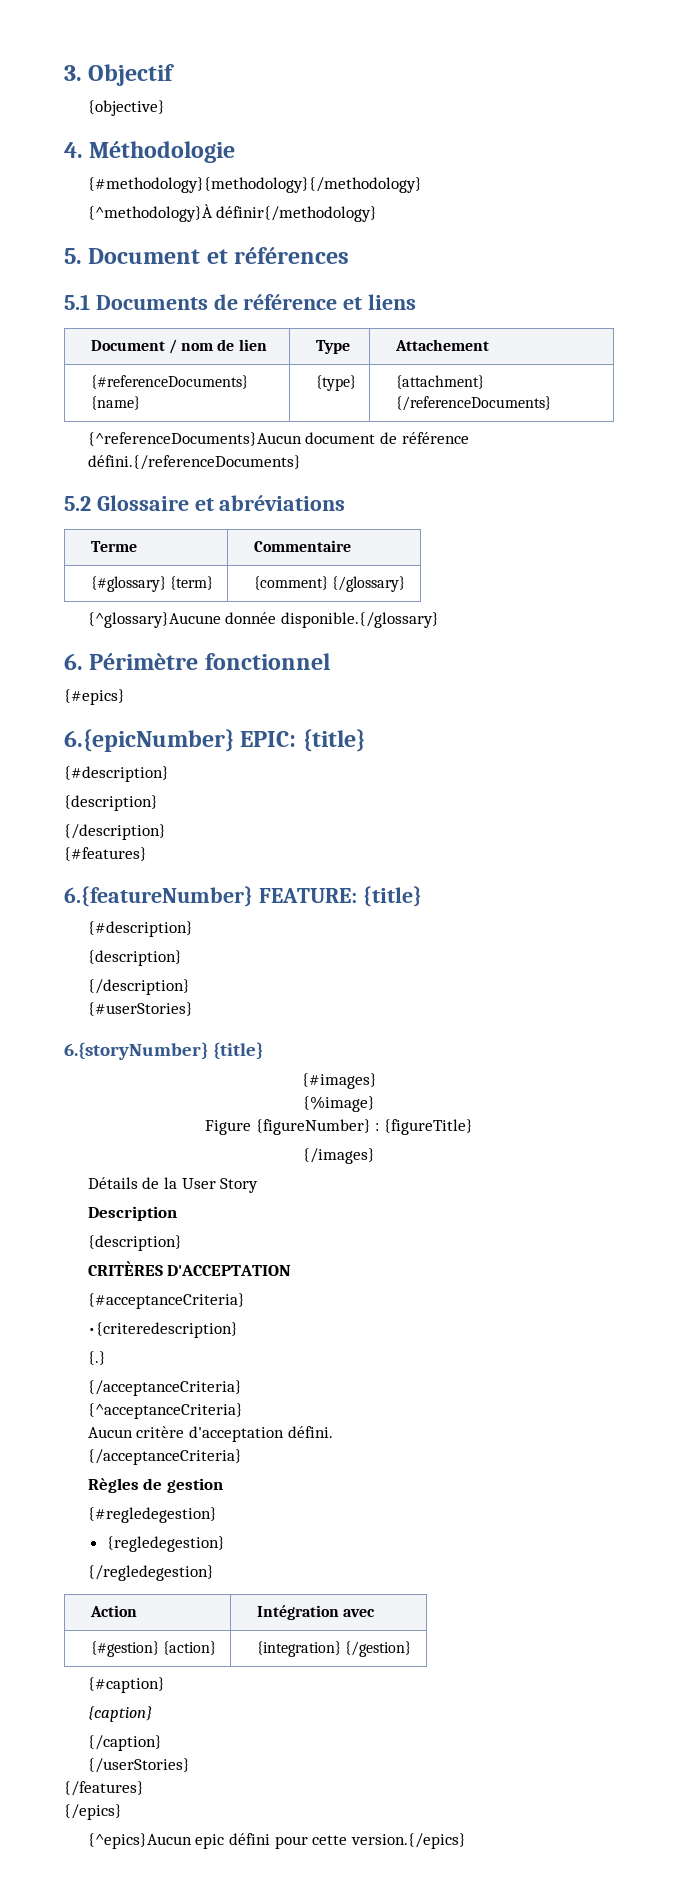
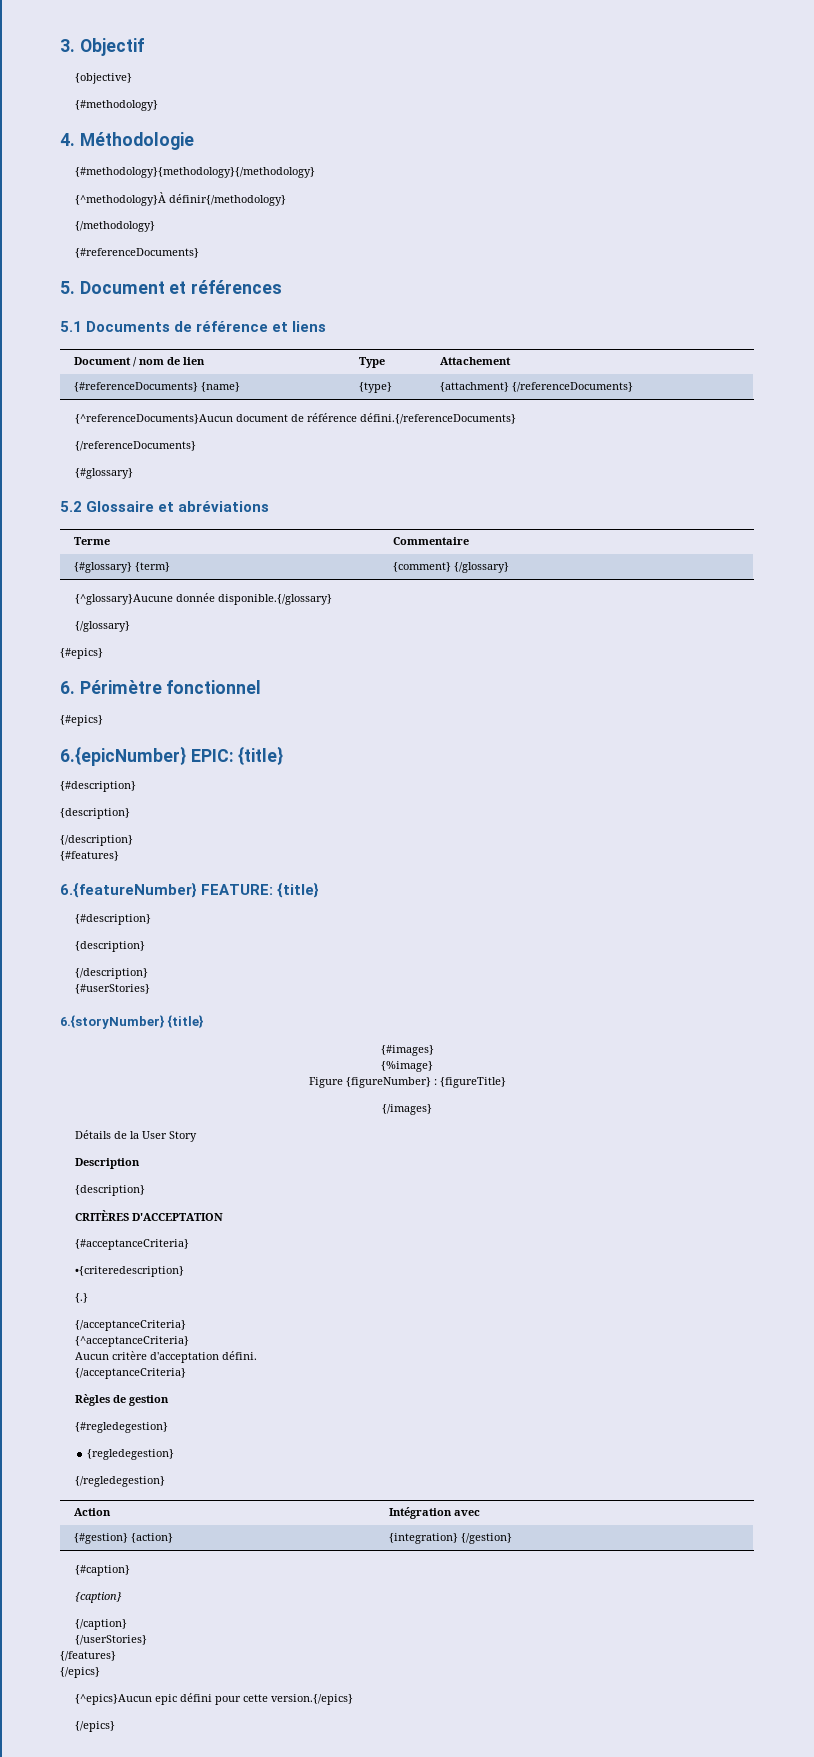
(165, 108) none -> [74,100,158,111] // {#methodology}
(378, 214) none -> [74,221,155,232] [74,248,199,258] // {/methodology} // {#referenceDocuments}
(301, 462) none -> [74,441,196,451] [74,468,133,479] // {/referenceDocuments} // {#glossary}
(439, 620) none -> [74,621,130,632] [60,648,103,659] // {/glossary} // {#epics}
(466, 1841) none -> [74,1721,115,1732] // {/epics}

